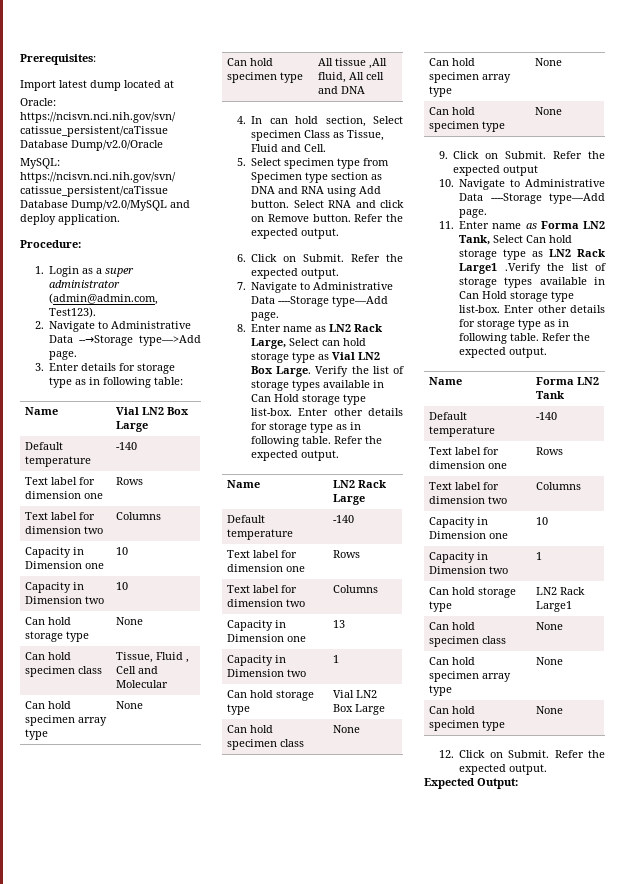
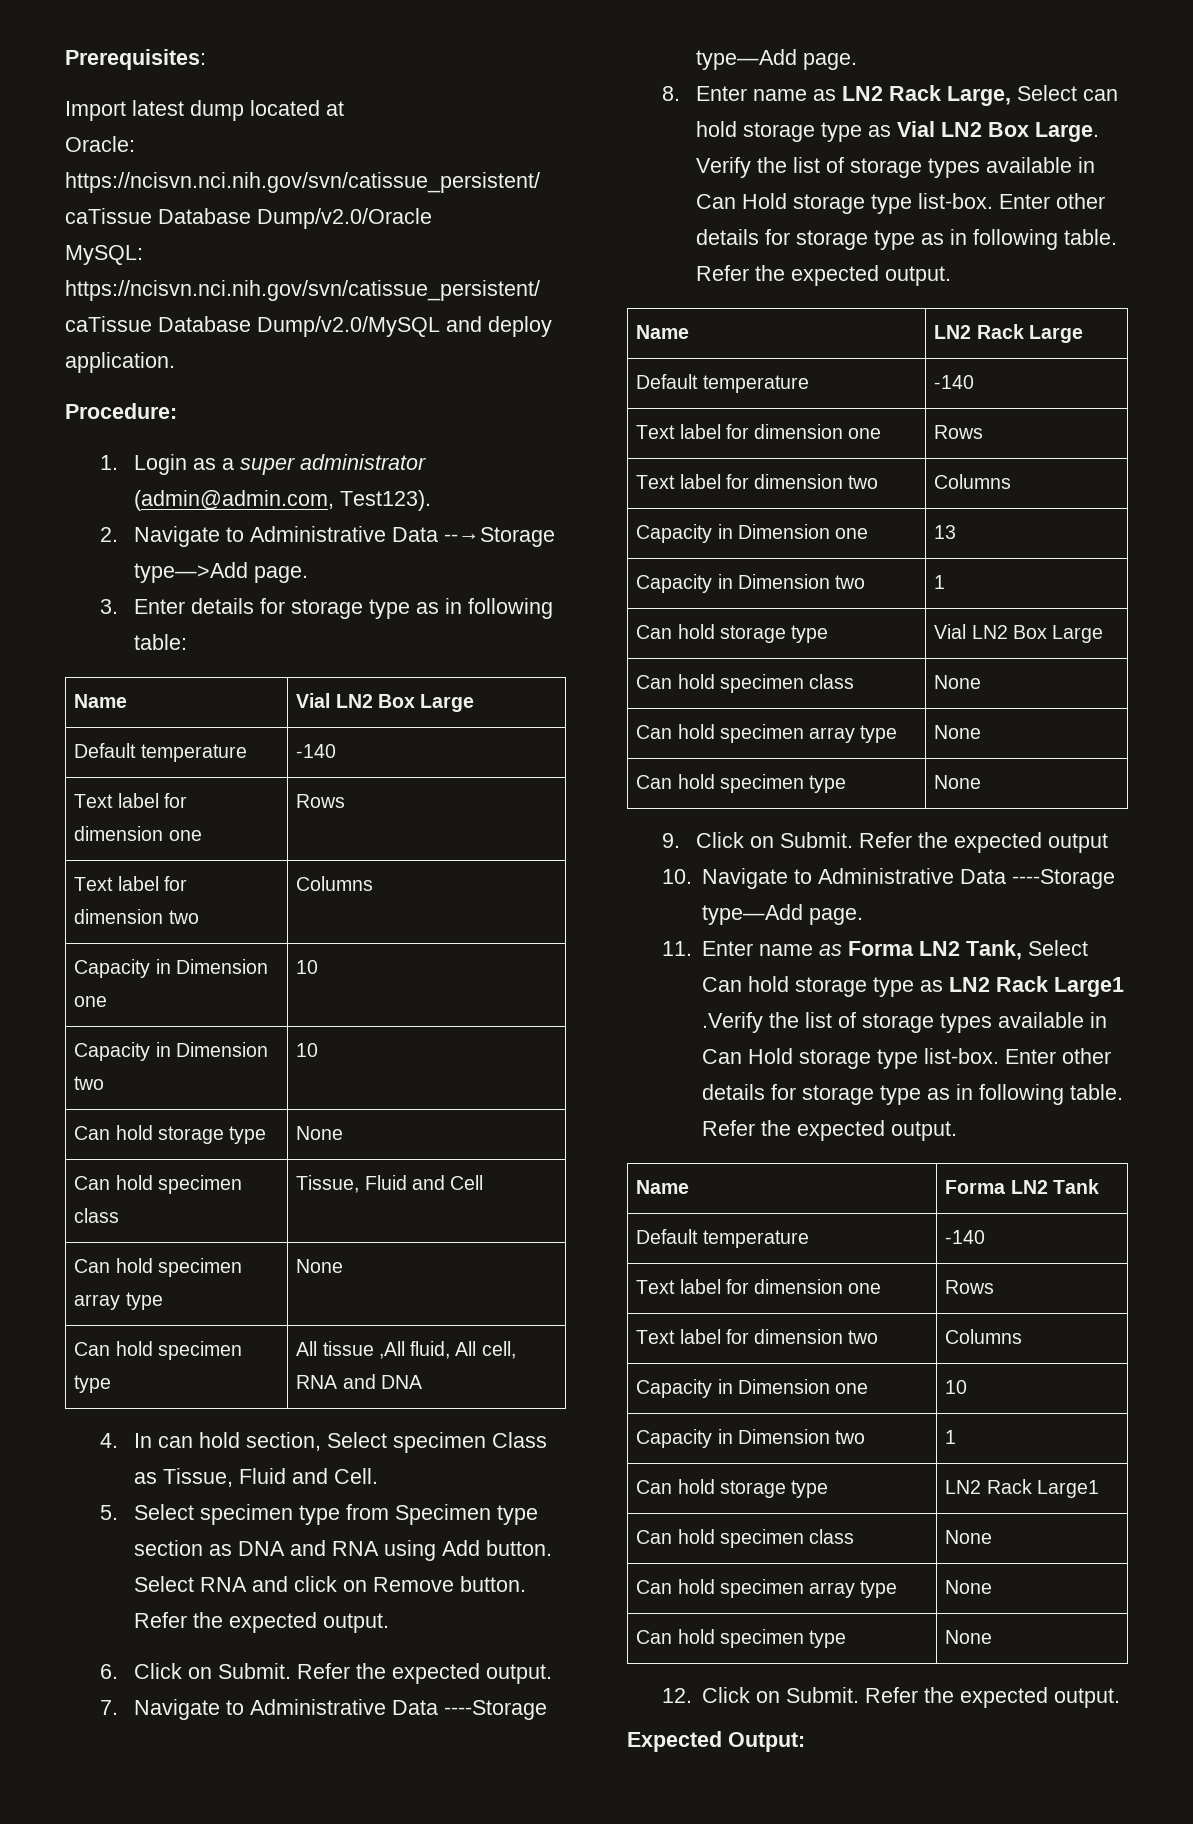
[186,659,190,663] , -> [411,1175,445,1190] and
[138,666,159,674] [116,680,169,688] and Molecular -> (484, 1182) none
[366,72,385,80] cell -> [481,1341,516,1359] [296,1375,338,1389] cell, RNA

